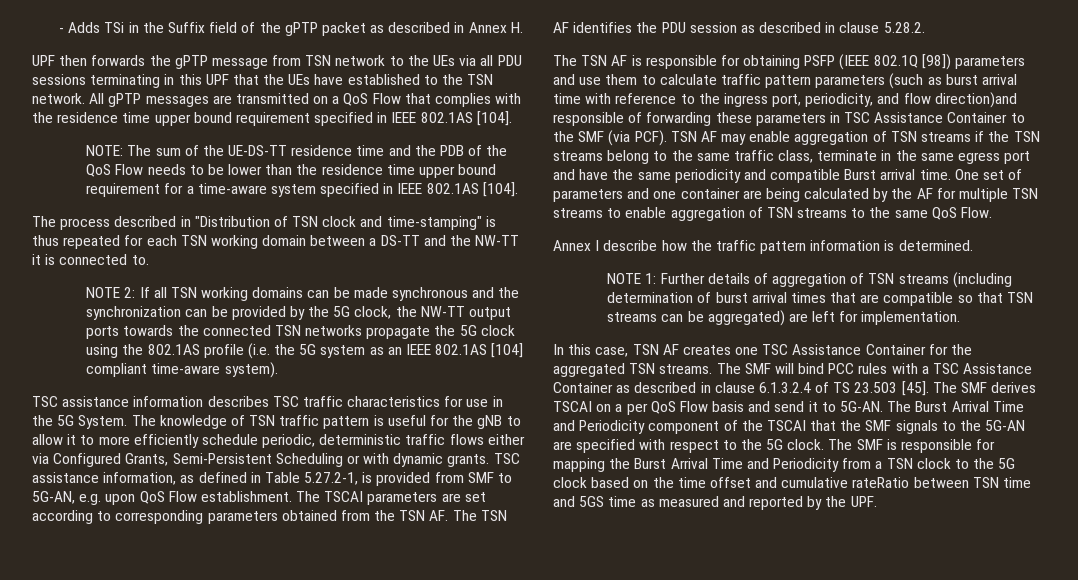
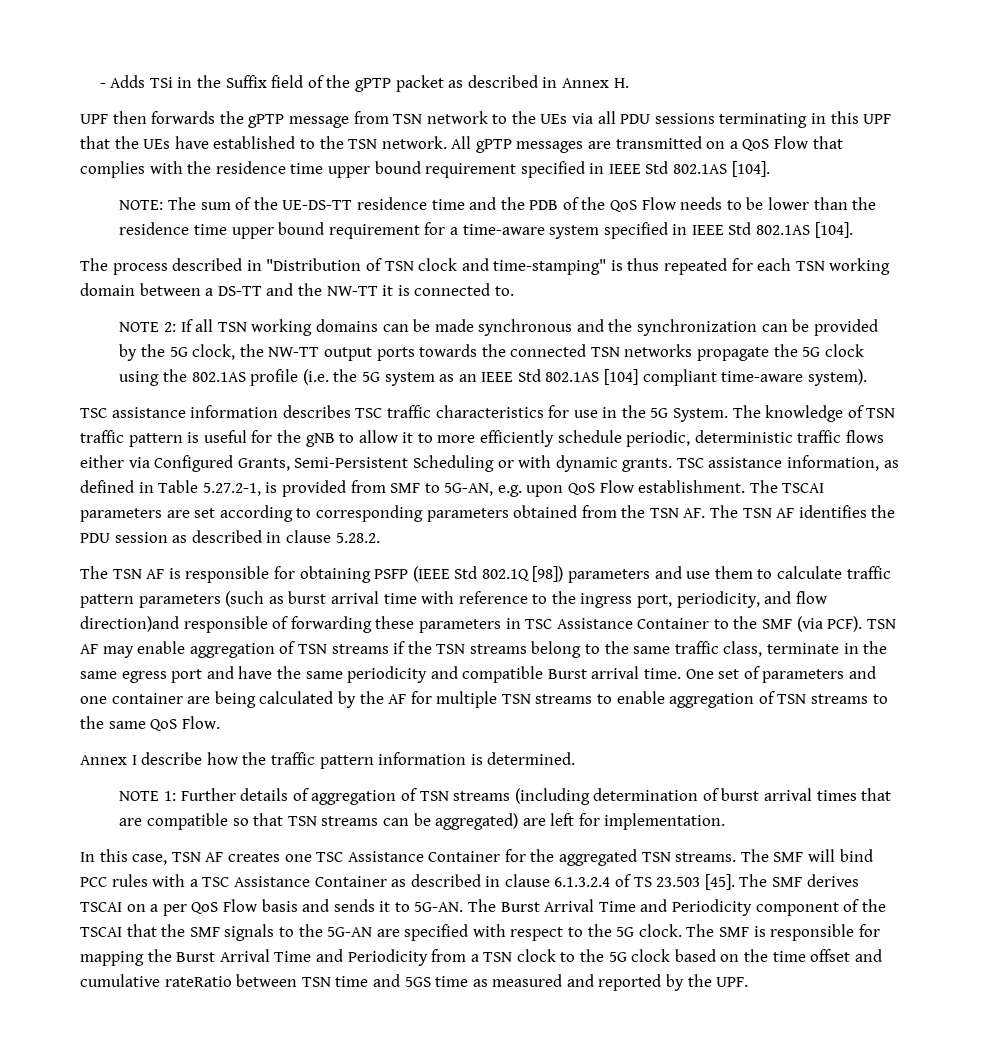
(417, 117) none -> [645,161,669,174] Std
(423, 188) none -> [728,222,752,235] Std
(431, 349) none -> [517,369,541,382] Std
(870, 62) none -> [454,566,478,579] Std
[774,401,805,412] send -> [333,899,375,912] sends

